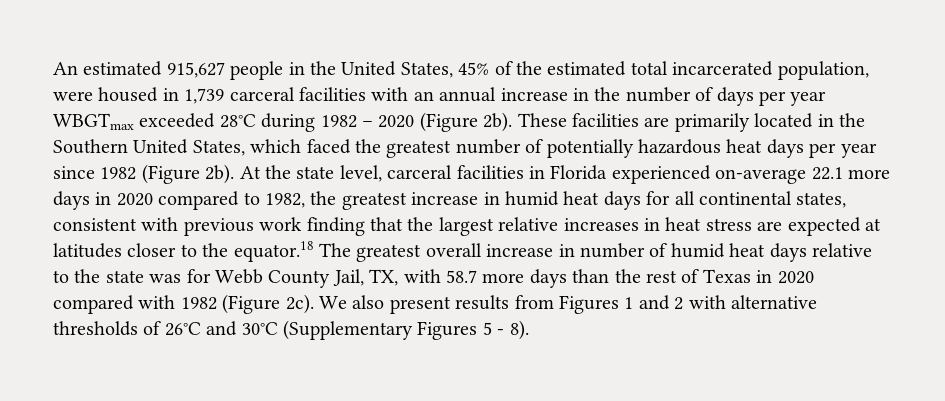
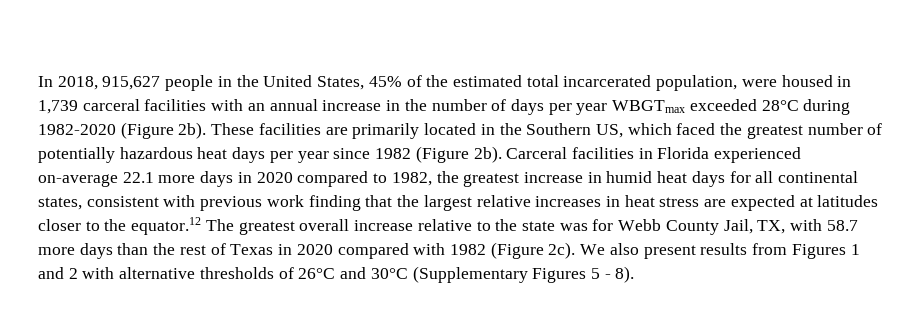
[53,61,163,76] An estimated -> [38,76,98,90] In 2018,
[320,115,415,128] 1982 – 2020 -> [38,124,116,135] 1982-2020
[133,139,245,156] United States, -> [595,124,623,138] US,
[239,165,453,182] At the state level, carceral -> [506,147,568,159] Carceral
[233,241,314,262] equator.18 -> [131,217,202,235] equator.12
[558,243,807,262] in number of humid heat days -> (414, 225) none

